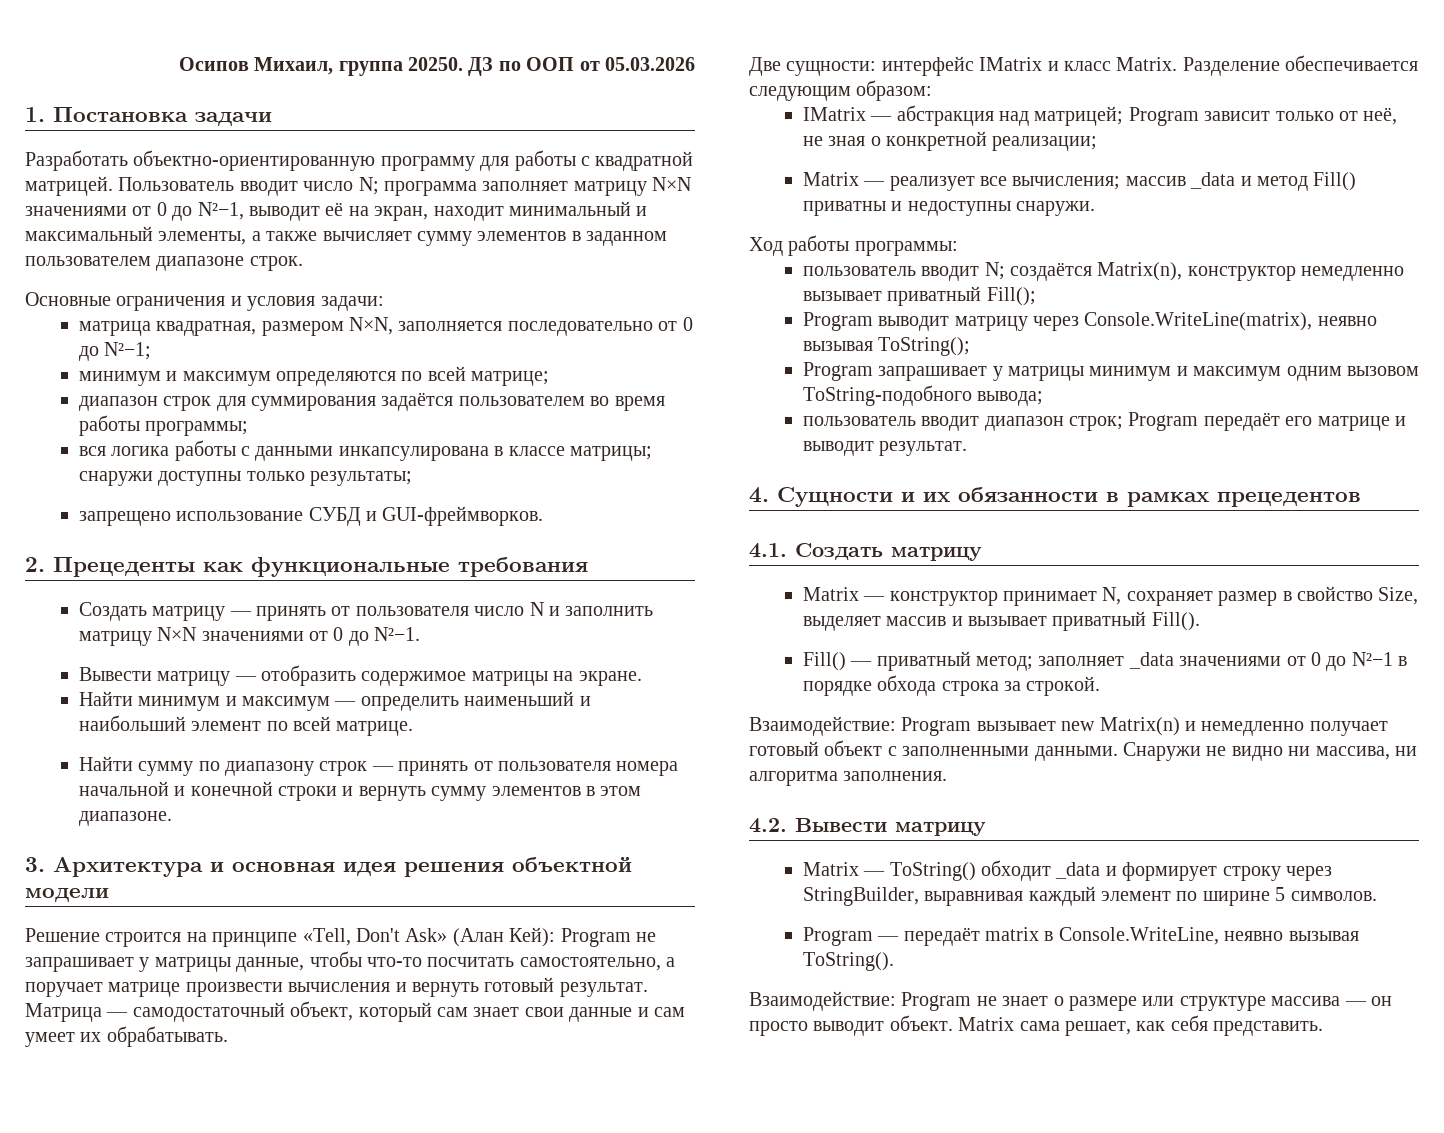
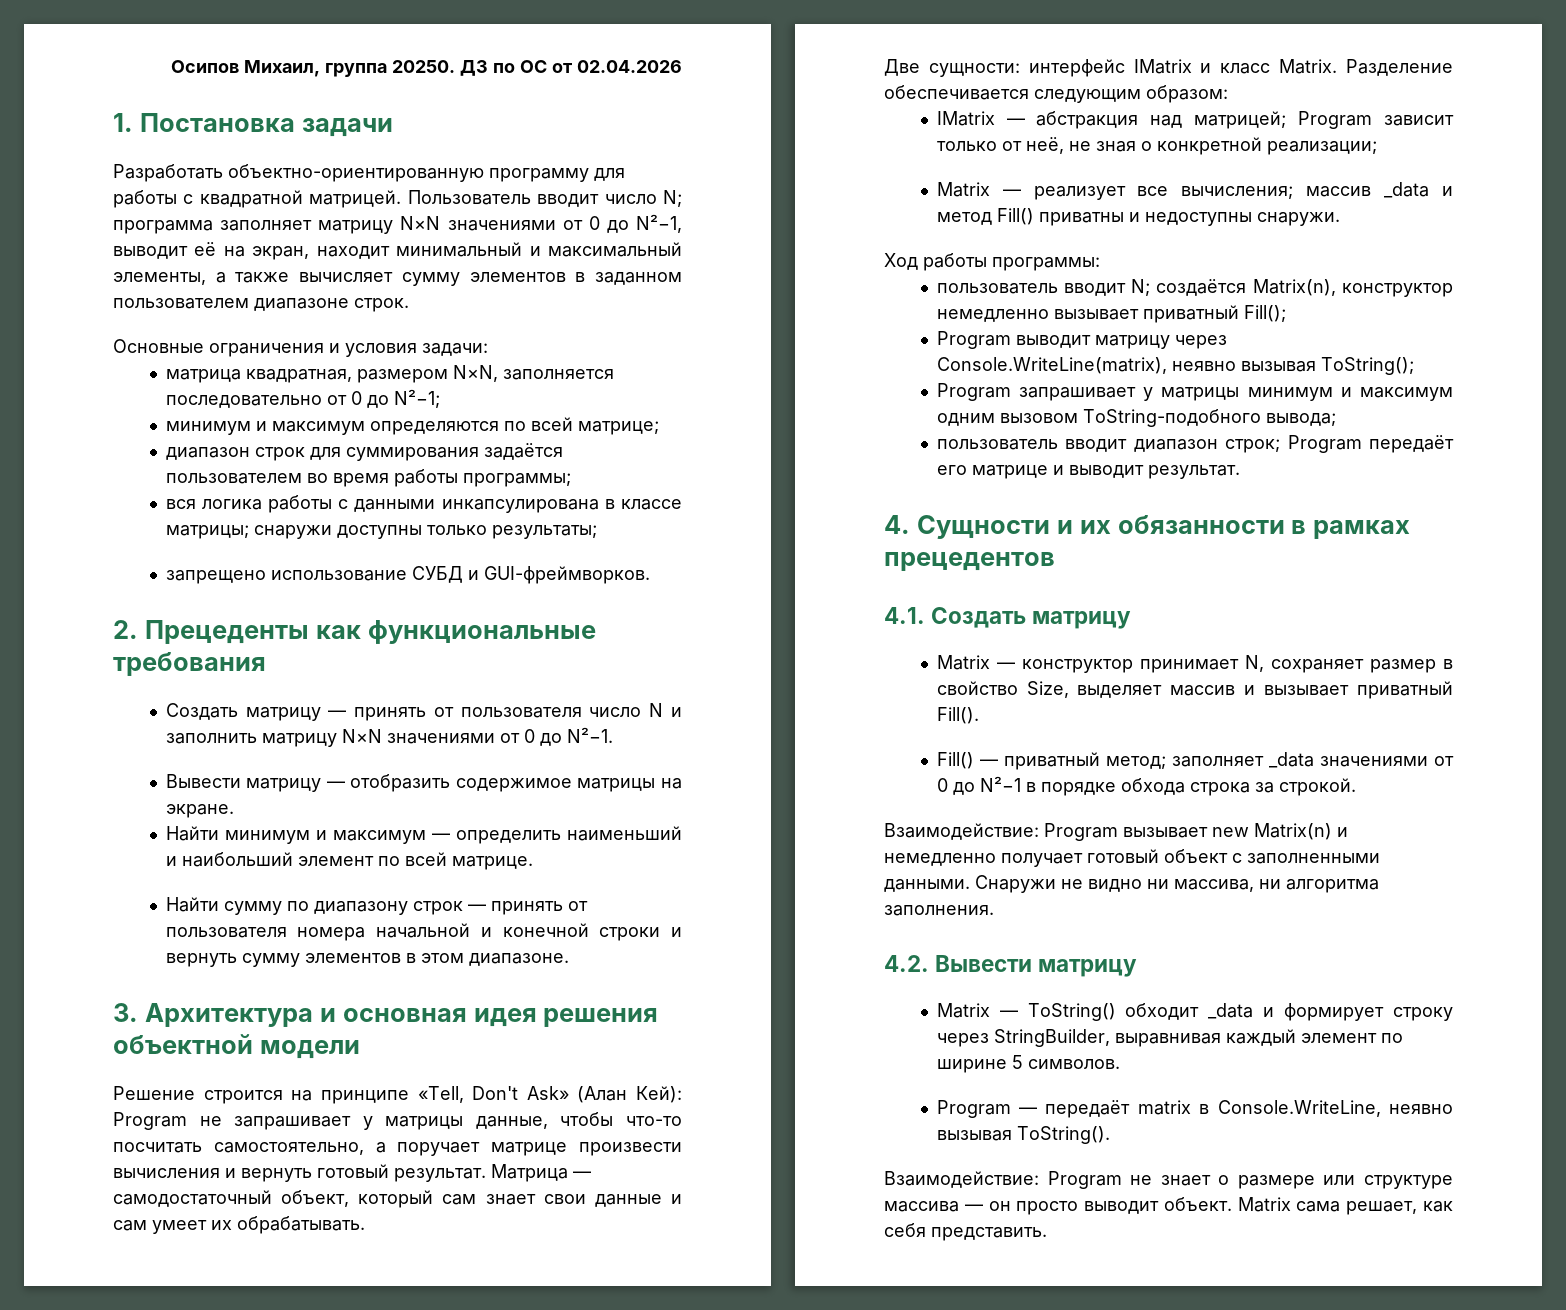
[526,57,695,71] ООП от 05.03.2026 -> [520,60,682,73] ОС от 02.04.2026

